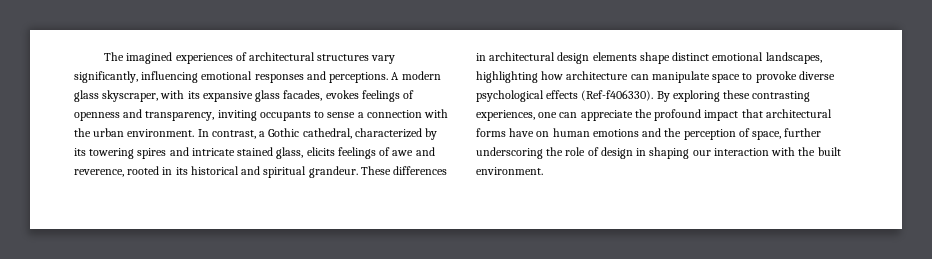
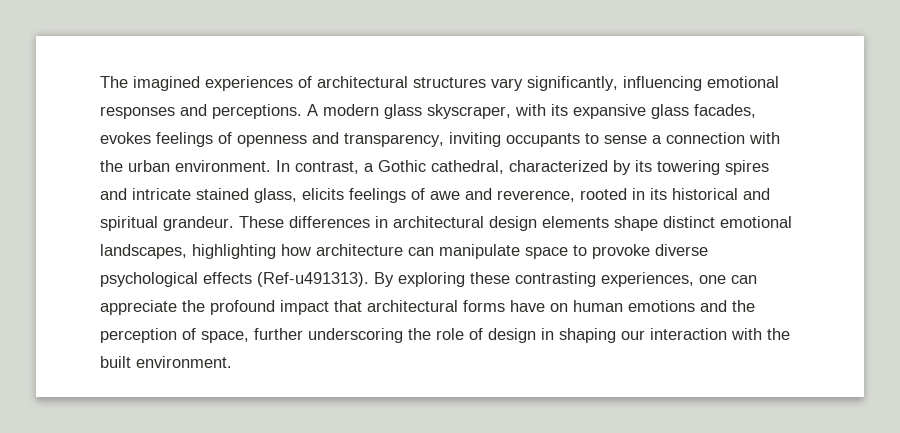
[581,90,654,101] (Ref-f406330). -> [257,272,369,287] (Ref-u491313).

